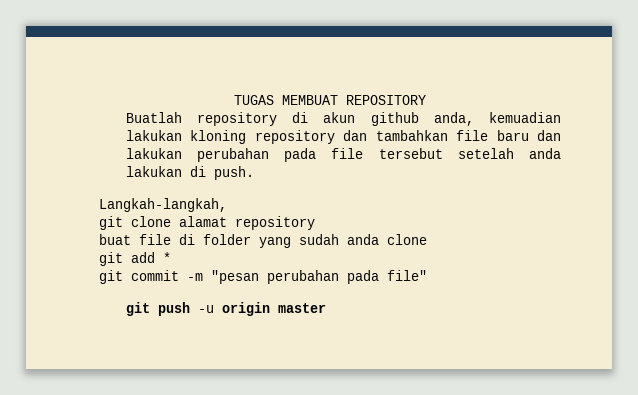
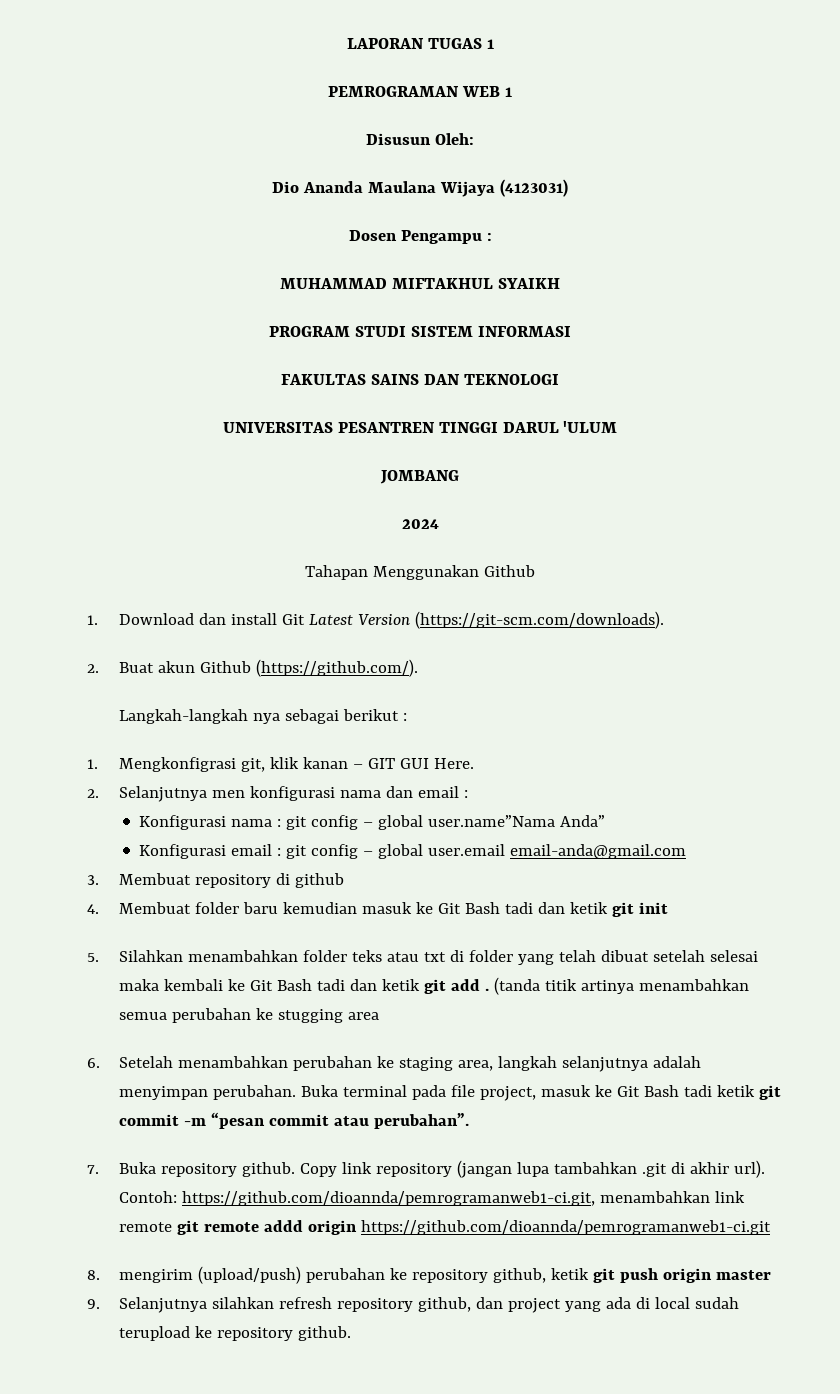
[234,95,426,105] [125,112,182,123] TUGAS MEMBUAT REPOSITORY // Buatlah -> [346,38,494,49] [328,86,512,97] [366,133,474,145] [272,179,568,197] [348,230,492,244] [280,278,560,289] [269,326,571,337] [281,374,559,385] [222,421,618,433] [380,470,459,484] [401,519,439,529] [305,565,535,580] [87,611,665,629] [87,659,419,677] [119,709,408,724] [87,757,475,772] [87,786,469,802] [139,815,606,830] [139,844,687,859] [87,873,192,885] LAPORAN TUGAS 1 // PEMROGRAMAN WEB 1 // Disusun Oleh: // Dio Ananda Maulana Wijaya (4123031) // Dosen Pengampu : // MUHAMMAD MIFTAKHUL SYAIKH // PROGRAM STUDI SISTEM INFORMASI // FAKULTAS SAINS DAN TEKNOLOGI // UNIVERSITAS PESANTREN TINGGI DARUL 'ULUM // JOMBANG // 2024 // Tahapan Menggunakan Github // 1. Download dan install Git Latest Version (https://git-scm.com/downloads). // 2. Buat akun Github (https://github.com/). // Langkah-langkah nya sebagai berikut : // 1. Mengkonfigrasi git, klik kanan – GIT GUI Here. // 2. Selanjutnya men konfigurasi nama dan email : // Konfigurasi nama : git config – global user.name”Nama Anda” // Konfigurasi email : git config – global user.email email-anda@gmail.com // 3. Membuat
[323,112,356,123] akun -> (291, 879) none
[433,112,561,126] [125,130,561,144] [125,148,561,162] [125,166,254,180] [99,198,227,212] [99,216,315,230] [99,234,427,248] [99,252,171,266] [99,270,427,284] anda, kemuadian lakukan kloning repository dan tambahkan file baru dan lakukan perubahan pada file tersebut setelah anda lakukan di push. // Langkah-langkah, // git clone alamat repository // buat file di folder yang sudah anda clone // git add * // git commit -m "pesan perubahan pada file" // -> [87,902,669,917] [87,950,759,965] [119,977,750,995] [119,1008,380,1023] [87,1056,702,1072] [119,1085,782,1101] [119,1112,470,1129] [87,1160,766,1178] [119,1191,746,1206] [119,1220,772,1235] [87,1266,590,1284] // 4. Membuat folder baru kemudian masuk ke Git Bash tadi dan ketik git init // 5. Silahkan menambahkan folder teks atau txt di folder yang telah dibuat setelah selesai maka kembali ke Git Bash tadi dan ketik git add . (tanda titik artinya menambahkan semua perubahan ke stugging area // 6. Setelah menambahkan perubahan ke staging area, langkah selanjutnya adalah menyimpan perubahan. Buka terminal pada file project, masuk ke Git Bash tadi ketik git commit -m “pesan commit atau perubahan”. // 7. Buka repository github. Copy link repository (jangan lupa tambahkan .git di akhir url). Contoh: https://github.com/dioannda/pemrogramanweb1-ci.git, menambahkan link remote git remote addd origin https://github.com/dioannda/pemrogramanweb1-ci.git // 8. mengirim (upload/push) perubahan ke repository github, ketik
[197,305,214,313] -u -> (659, 1275) none
(326, 308) none -> [87,1297,740,1313] [119,1326,352,1341] // 9. Selanjutnya silahkan refresh repository github, dan project yang ada di local sudah terupload ke repository github.

